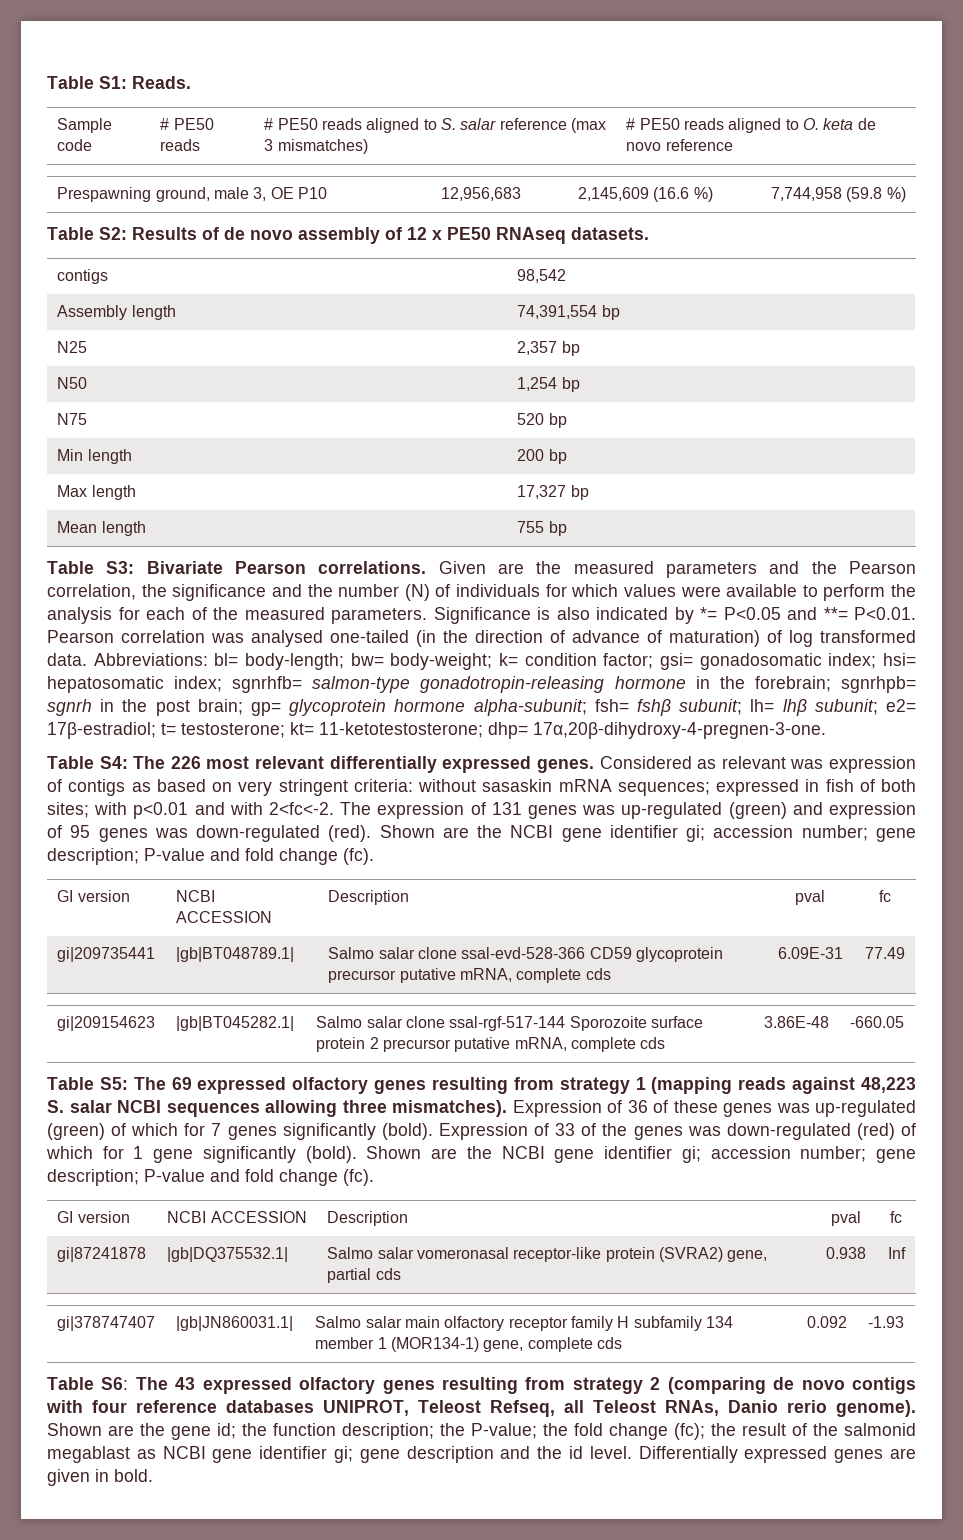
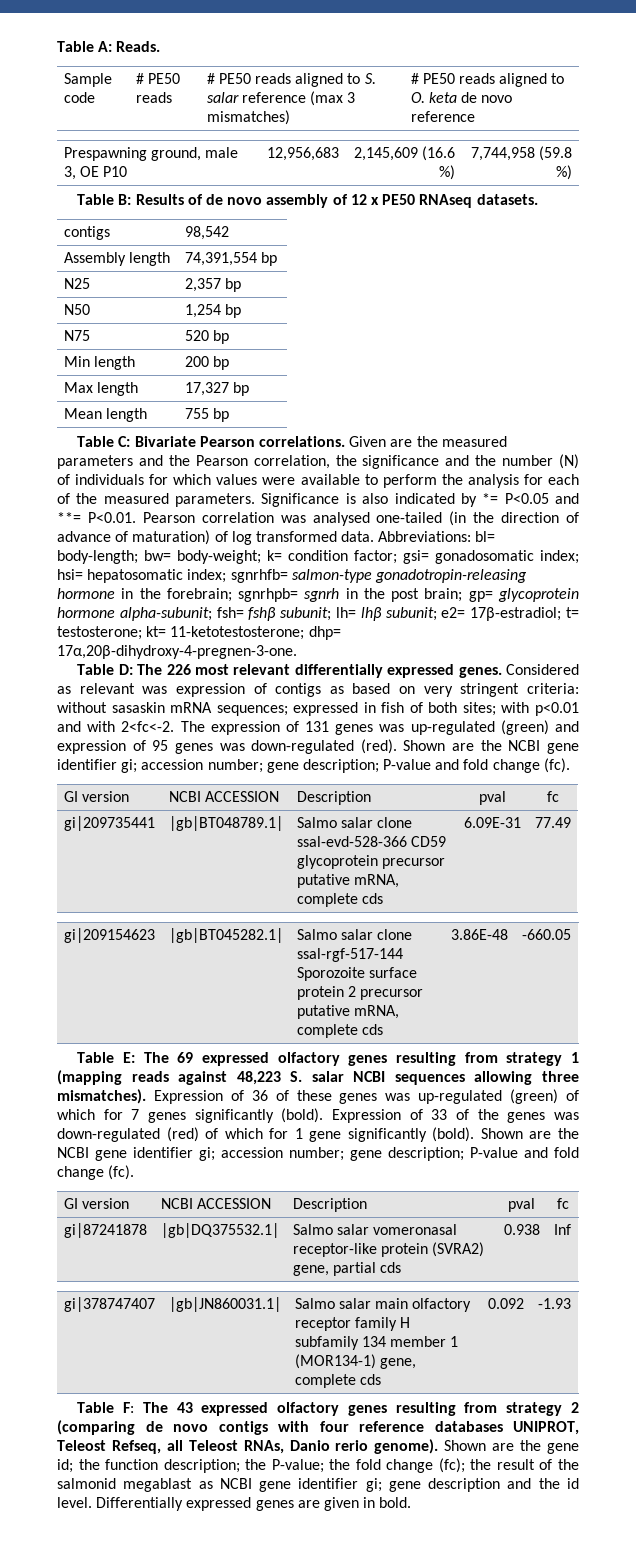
[47,76,127,89] Table S1: -> [57,41,113,52] Table A:
[99,227,127,240] S2: -> [118,194,132,205] B:
[106,561,135,574] S3: -> [118,436,131,447] C:
[99,756,128,769] S4: -> [118,664,133,675] D:
[99,1077,128,1090] S5: -> [122,1052,135,1063] E:
[101,1377,129,1390] S6: -> [123,1402,135,1413] F:

